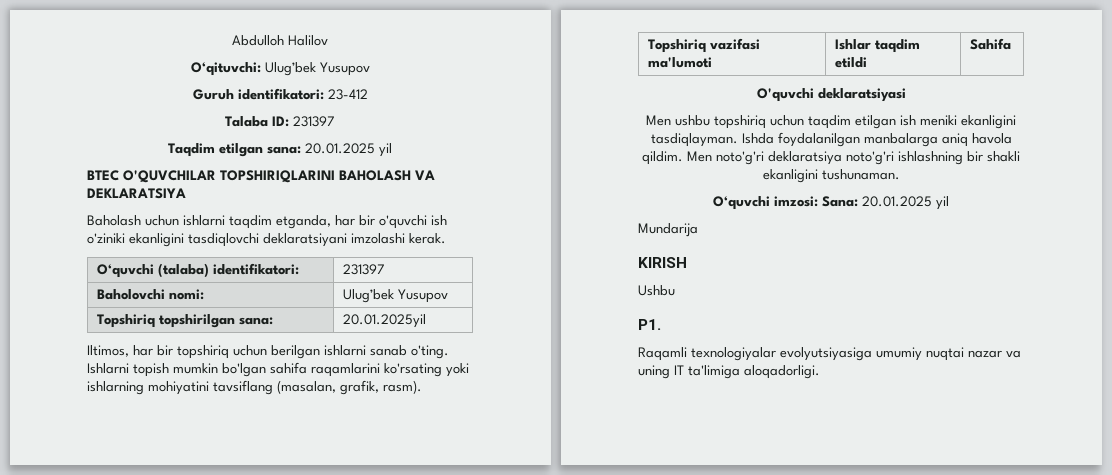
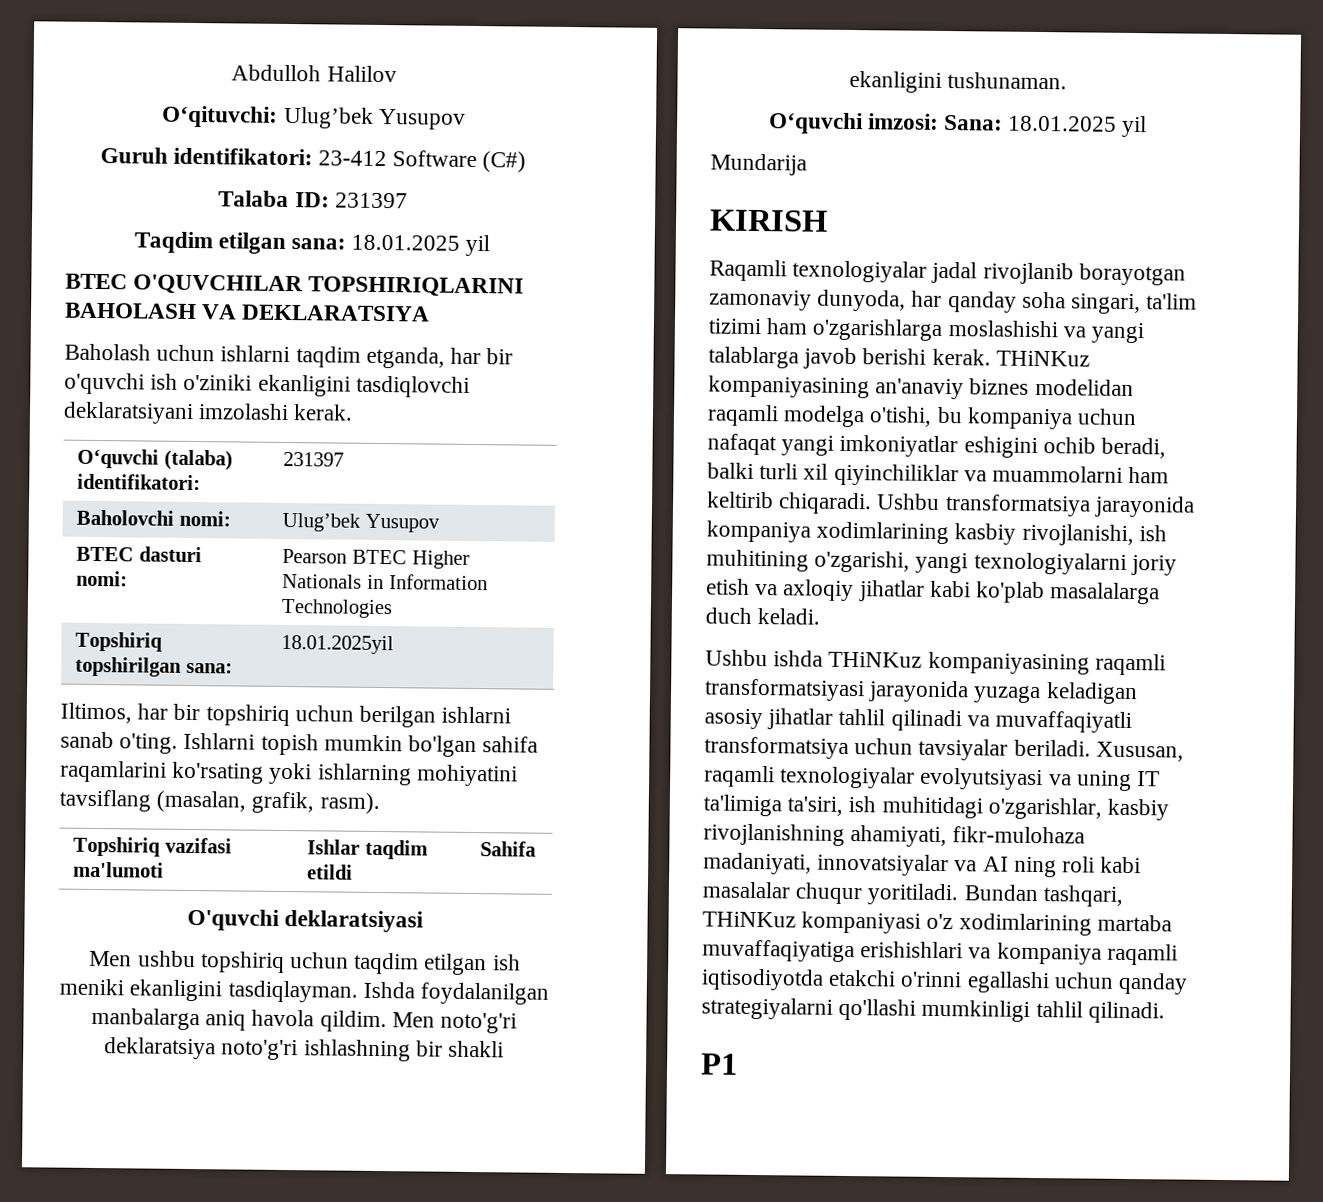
(368, 94) none -> [392,150,527,173] Software (C#)
[305,143,375,154] 20.01.2025 -> [351,234,461,251] 18.01.2025
(449, 296) none -> [76,546,202,563] [76,570,129,587] [282,548,470,569] [282,573,488,591] [281,598,393,619] // BTEC dasturi nomi: | Pearson BTEC Higher Nationals in Information Technologies
[343,314,427,328] 20.01.2025yil -> [281,634,395,655] 18.01.2025yil
[862,196,932,207] 20.01.2025 -> [1008,115,1118,132] 18.01.2025
[638,285,675,296] [638,319,661,330] // Ushbu // P1. -> (828, 220) none
[780,347,1021,361] [638,365,820,379] evolyutsiyasiga umumiy nuqtai nazar va uning IT ta'limiga aloqadorligi. -> [931,261,1186,286] [709,289,1198,315] [708,318,1145,344] [708,346,1090,370] [708,375,1134,400] [707,404,1138,430] [707,433,1167,459] [707,462,1170,487] [706,491,1195,518] [706,520,1167,547] [706,549,1177,576] [706,578,1161,605] [705,607,821,625] [705,649,1166,676] [704,678,1138,705] [704,708,1133,734] [704,736,1184,762] [704,765,1161,792] [703,794,1170,821] [703,823,1086,848] [703,852,1142,878] [702,881,1123,907] [702,911,1172,936] [702,939,1178,966] [701,968,1189,995] [701,997,1165,1024] [700,1053,738,1075] jadal rivojlanib borayotgan zamonaviy dunyoda, har qanday soha singari, ta'lim tizimi ham o'zgarishlarga moslashishi va yangi talablarga javob berishi kerak. THiNKuz kompaniyasining an'anaviy biznes modelidan raqamli modelga o'tishi, bu kompaniya uchun nafaqat yangi imkoniyatlar eshigini ochib beradi, balki turli xil qiyinchiliklar va muammolarni ham keltirib chiqaradi. Ushbu transformatsiya jarayonida kompaniya xodimlarining kasbiy rivojlanishi, ish muhitining o'zgarishi, yangi texnologiyalarni joriy etish va axloqiy jihatlar kabi ko'plab masalalarga duch keladi. // Ushbu ishda THiNKuz kompaniyasining raqamli transformatsiyasi jarayonida yuzaga keladigan asosiy jihatlar tahlil qilinadi va muvaffaqiyatli transformatsiya uchun tavsiyalar beriladi. Xususan, raqamli texnologiyalar evolyutsiyasi va uning IT ta'limiga ta'siri, ish muhitidagi o'zgarishlar, kasbiy rivojlanishning ahamiyati, fikr-mulohaza madaniyati, innovatsiyalar va AI ning roli kabi masalalar chuqur yoritiladi. Bundan tashqari, THiNKuz kompaniyasi o'z xodimlarining martaba muvaffaqiyatiga erishishlari va kompaniya raqamli iqtisodiyotda еtakchi o'rinni egallashi uchun qanday strategiyalarni qo'llashi mumkinligi tahlil qilinadi. // P1

